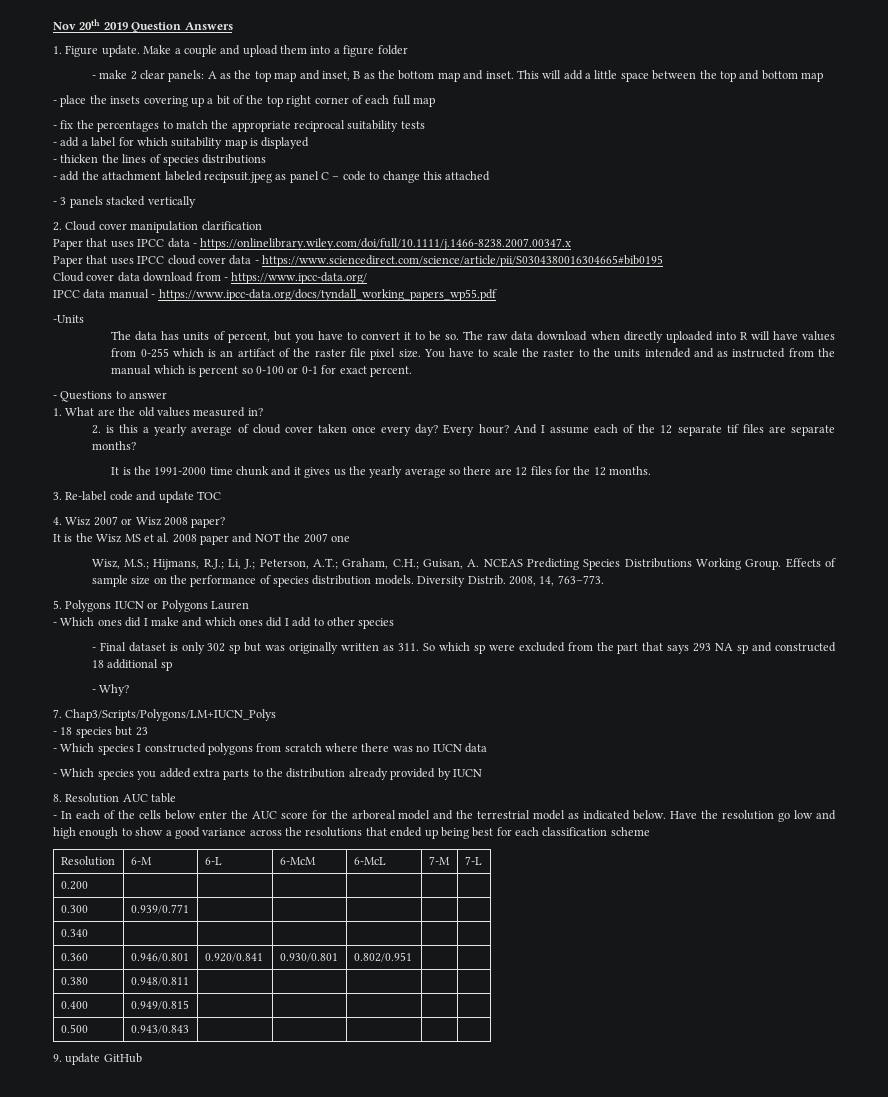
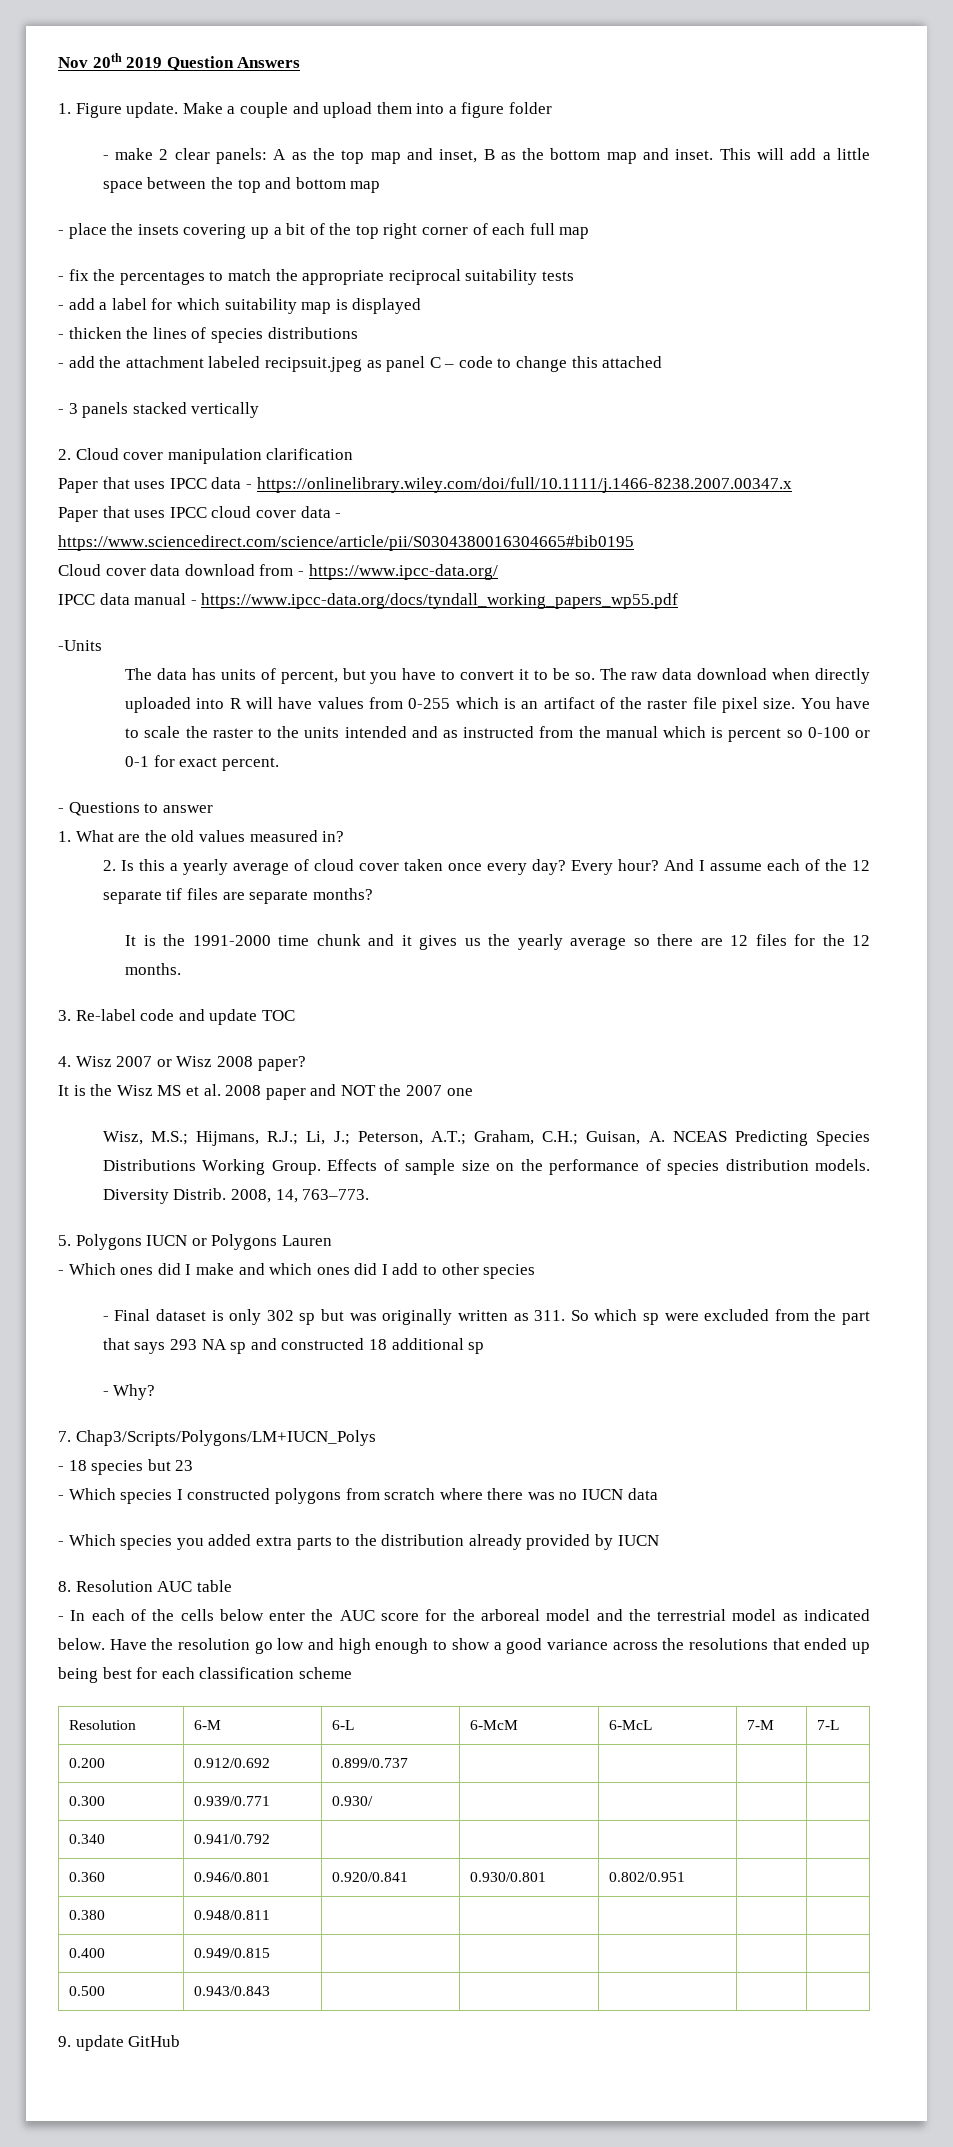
[105,425,114,433] is -> [120,860,134,871] Is
(88, 885) | -> [194,1758,271,1768] [332,1758,409,1768] 0.912/0.692 | 0.899/0.737
(189, 909) none -> [332,1796,374,1806] 0.930/
(88, 933) none -> [194,1834,271,1844] 0.941/0.792

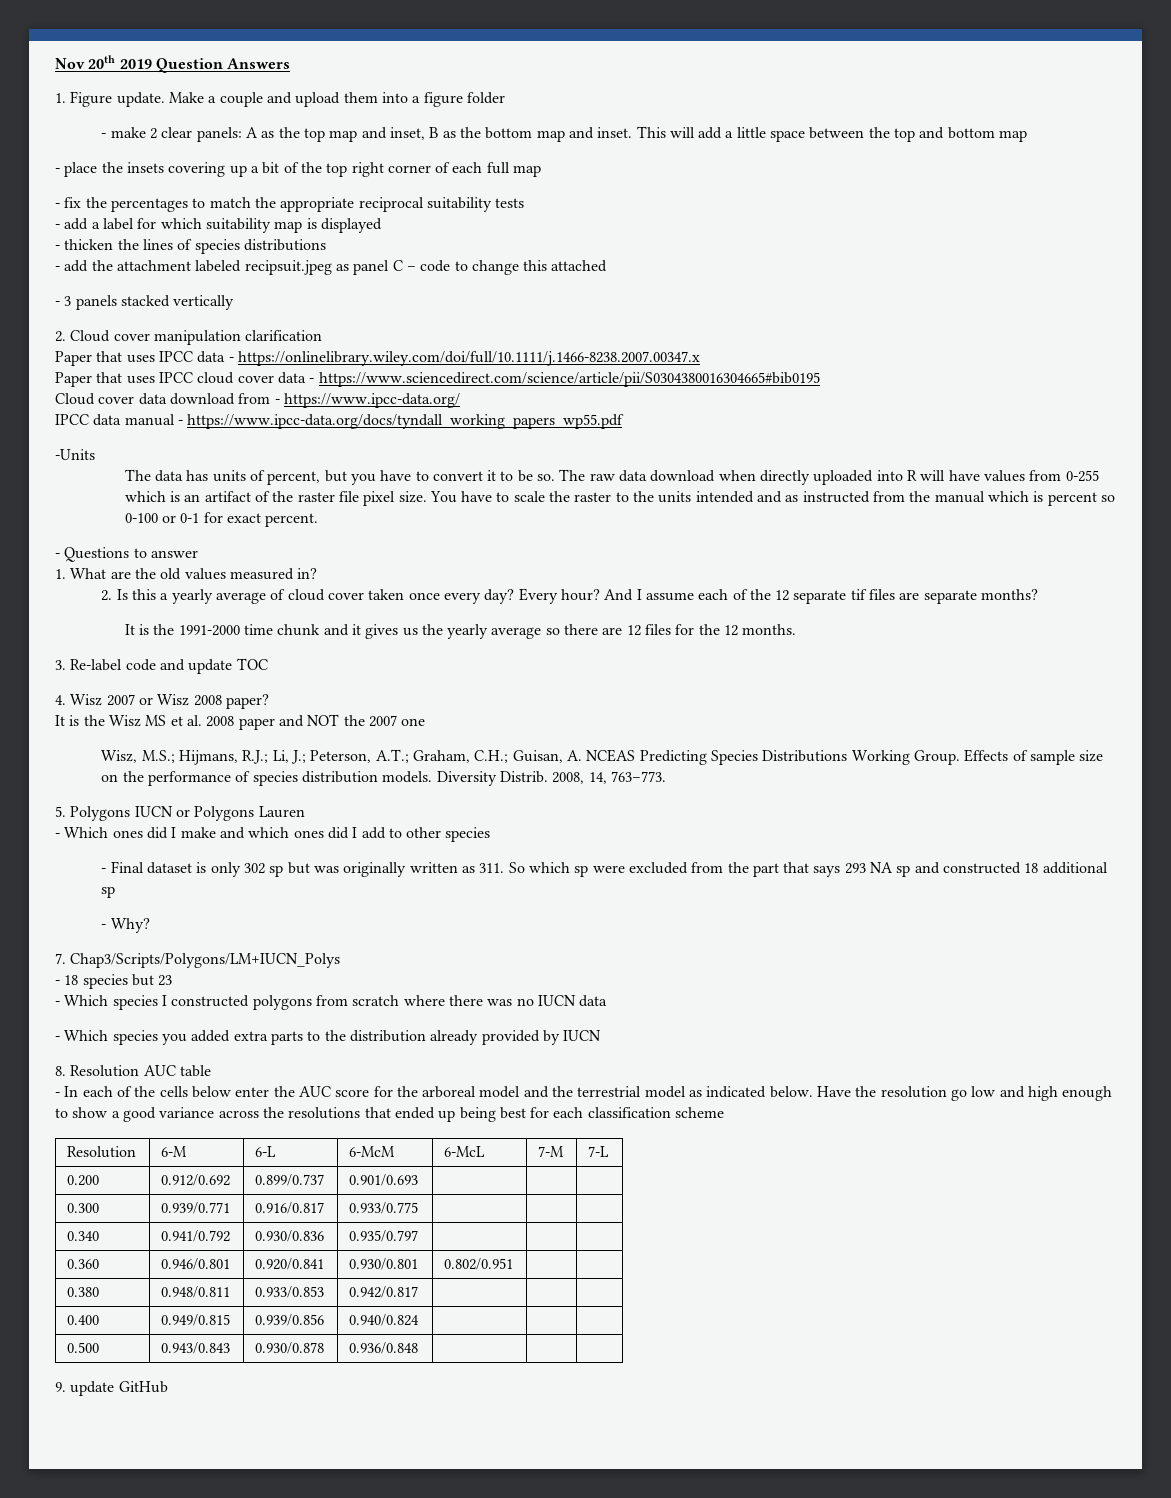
(409, 1763) none -> [349,1174,419,1186] 0.901/0.693
[332,1796,374,1806] 0.930/ | -> [255,1202,325,1214] [349,1202,419,1214] 0.916/0.817 | 0.933/0.775
(271, 1839) | -> [255,1230,325,1242] [349,1230,419,1242] 0.930/0.836 | 0.935/0.797
(271, 1915) | -> [255,1286,325,1298] [349,1286,419,1298] 0.933/0.853 | 0.942/0.817
(271, 1953) | -> [255,1314,325,1326] [349,1314,420,1326] 0.939/0.856 | 0.940/0.824
(271, 1991) | -> [255,1342,325,1354] [349,1342,419,1354] 0.930/0.878 | 0.936/0.848

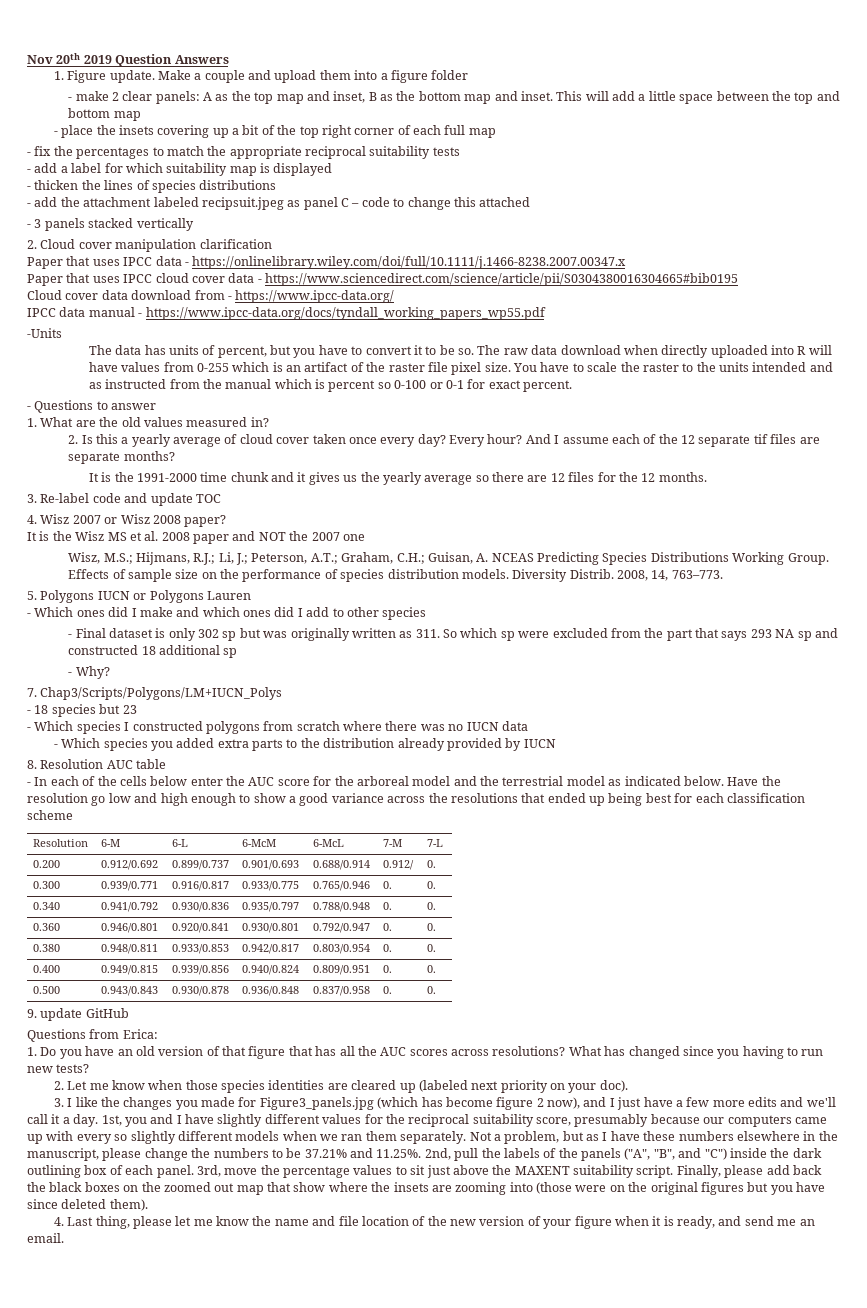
(419, 1180) | | -> [313,860,371,870] [383,860,415,870] [427,860,437,868] 0.688/0.914 | 0.912/ | 0.
(419, 1208) | | -> [313,881,371,891] [383,881,393,889] [427,881,437,889] 0.765/0.946 | 0. | 0.
(419, 1236) | | -> [313,902,371,912] [383,902,393,910] [427,902,437,910] 0.788/0.948 | 0. | 0.
[444,1258,514,1270] 0.802/0.951 | | -> [313,923,371,933] [383,923,393,931] [427,923,437,931] 0.792/0.947 | 0. | 0.
(419, 1292) | | -> [313,944,371,954] [383,944,393,952] [427,944,437,952] 0.803/0.954 | 0. | 0.
(420, 1320) | | -> [313,965,371,975] [383,965,393,973] [427,965,437,973] 0.809/0.951 | 0. | 0.
(419, 1348) | | -> [313,986,371,996] [383,986,393,994] [427,986,437,994] 0.837/0.958 | 0. | 0.
(168, 1387) none -> [27,1029,158,1042] [27,1046,824,1059] [27,1064,90,1073] [53,1080,628,1093] [53,1097,836,1110] [27,1114,827,1127] [27,1131,838,1144] [27,1148,822,1161] [27,1165,822,1178] [27,1182,825,1195] [27,1199,148,1211] [53,1216,815,1229] [27,1233,64,1243] // Questions from Erica: // 1. Do you have an old version of that figure that has all the AUC scores across resolutions? What has changed since you having to run new tests? // 2. Let me know when those species identities are cleared up (labeled next priority on your doc). // 3. I like the changes you made for Figure3_panels.jpg (which has become figure 2 now), and I just have a few more edits and we'll call it a day. 1st, you and I have slightly different values for the reciprocal suitability score, presumably because our computers came up with every so slightly different models when we ran them separately. Not a problem, but as I have these numbers elsewhere in the manuscript, please change the numbers to be 37.21% and 11.25%. 2nd, pull the labels of the panels ("A", "B", and "C") inside the dark outlining box of each panel. 3rd, move the percentage values to sit just above the MAXENT suitability script. Finally, please add back the black boxes on the zoomed out map that show where the insets are zooming into (those were on the original figures but you have since deleted them). // 4. Last thing, please let me know the name and file location of the new version of your figure when it is ready, and send me an email.

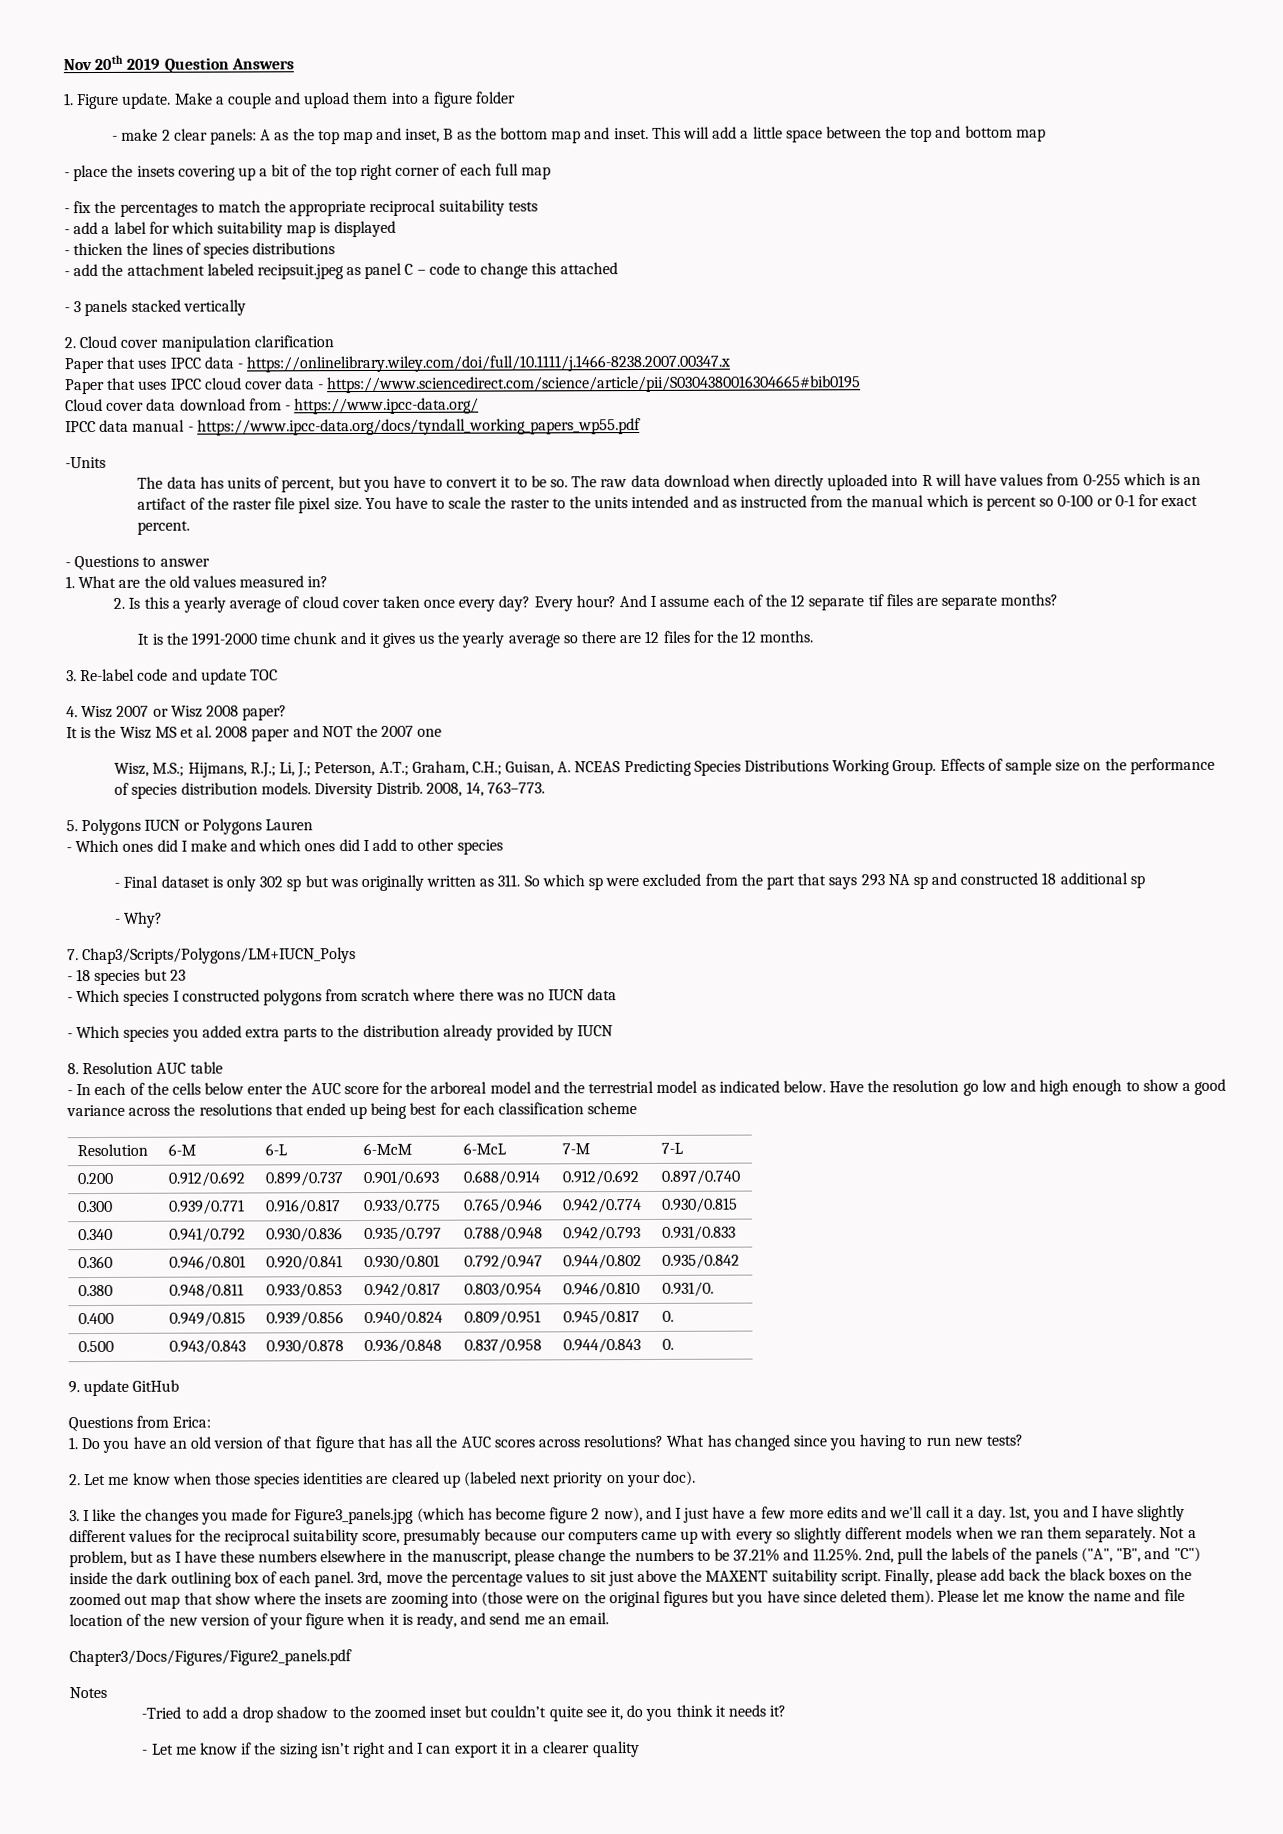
[383,860,415,870] [427,860,437,868] 0.912/ | 0. -> [562,1170,640,1186] [661,1169,741,1185] 0.912/0.692 | 0.897/0.740
[383,881,393,889] [427,881,437,889] 0. | 0. -> [563,1197,643,1214] [662,1197,739,1213] 0.942/0.774 | 0.930/0.815
[383,902,393,910] [427,902,437,910] 0. | 0. -> [563,1226,642,1242] [662,1225,737,1241] 0.942/0.793 | 0.931/0.833
[383,923,393,931] [427,923,437,931] 0. | 0. -> [563,1253,643,1270] [662,1253,741,1269] 0.944/0.802 | 0.935/0.842
[383,944,393,952] [427,944,437,952] 0. | 0. -> [563,1282,641,1298] [662,1281,715,1297] 0.946/0.810 | 0.931/0.
[383,965,393,973] 0. -> [563,1310,641,1326] 0.945/0.817
[383,986,393,994] 0. -> [563,1338,642,1354] 0.944/0.843
[53,1216,172,1229] // 4. Last thing, please -> [937,1589,980,1602] Please
(64, 1238) none -> [69,1649,352,1667] [69,1686,107,1699] [141,1704,787,1723] [142,1741,640,1759] // Chapter3/Docs/Figures/Figure2_panels.pdf // Notes // -Tried to add a drop shadow to the zoomed inset but couldn’t quite see it, do you think it needs it? // - Let me know if the sizing isn’t right and I can export it in a clearer quality

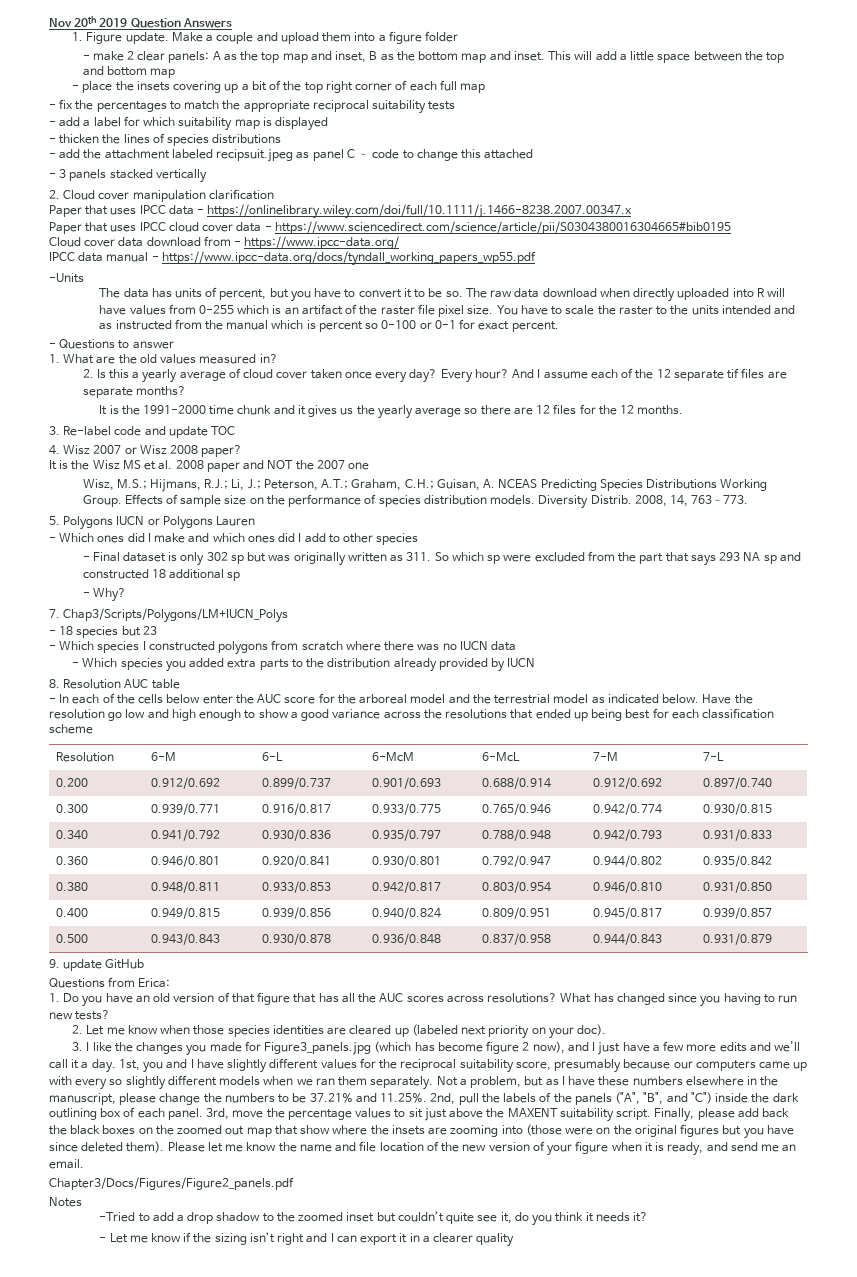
[662,1281,715,1297] 0.931/0. -> [703,881,773,893] 0.931/0.850
[662,1310,675,1322] 0. -> [703,907,773,919] 0.939/0.857
[662,1338,675,1350] 0. -> [703,933,773,945] 0.931/0.879

